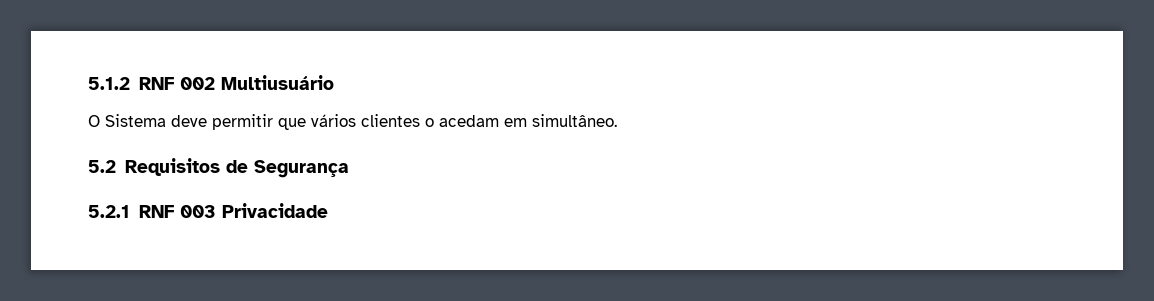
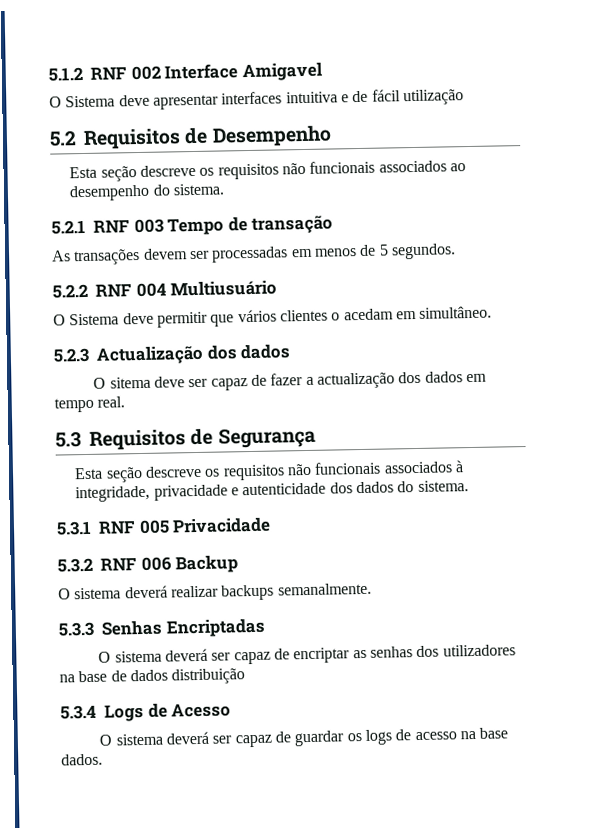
(215, 83) none -> [164,62,323,82] [49,89,464,110] [49,125,332,149] [69,160,466,182] [69,183,224,202] [51,215,334,236] [51,243,456,266] [52,282,167,299] Interface Amigavel // O Sistema deve apresentar interfaces intuitiva e de fácil utilização // 5.2 Requisitos de Desempenho // Esta seção descreve os requisitos não funcionais associados ao desempenho do sistema. // 5.2.1 RNF 003 Tempo de transação // As transações devem ser processadas em menos de 5 segundos. // 5.2.2 RNF 004
[88,158,349,178] [88,203,328,218] 5.2 Requisitos de Segurança // 5.2.1 RNF 003 Privacidade -> [53,344,291,365] [93,371,487,391] [54,396,126,413] [55,426,316,450] [74,460,464,483] [75,480,469,503] [56,517,272,536] [57,555,239,574] [58,582,372,601] [58,618,266,638] [98,644,516,665] [59,668,246,685] [60,702,232,722] [99,727,509,748] [61,753,103,766] 5.2.3 Actualização dos dados // O sitema deve ser capaz de fazer a actualização dos dados em tempo real. // 5.3 Requisitos de Segurança // Esta seção descreve os requisitos não funcionais associados à integridade, privacidade e autenticidade dos dados do sistema. // 5.3.1 RNF 005 Privacidade // 5.3.2 RNF 006 Backup // O sistema deverá realizar backups semanalmente. // 5.3.3 Senhas Encriptadas // O sistema deverá ser capaz de encriptar as senhas dos utilizadores na base de dados distribuição // 5.3.4 Logs de Acesso // O sistema deverá ser capaz de guardar os logs de acesso na base dados.

